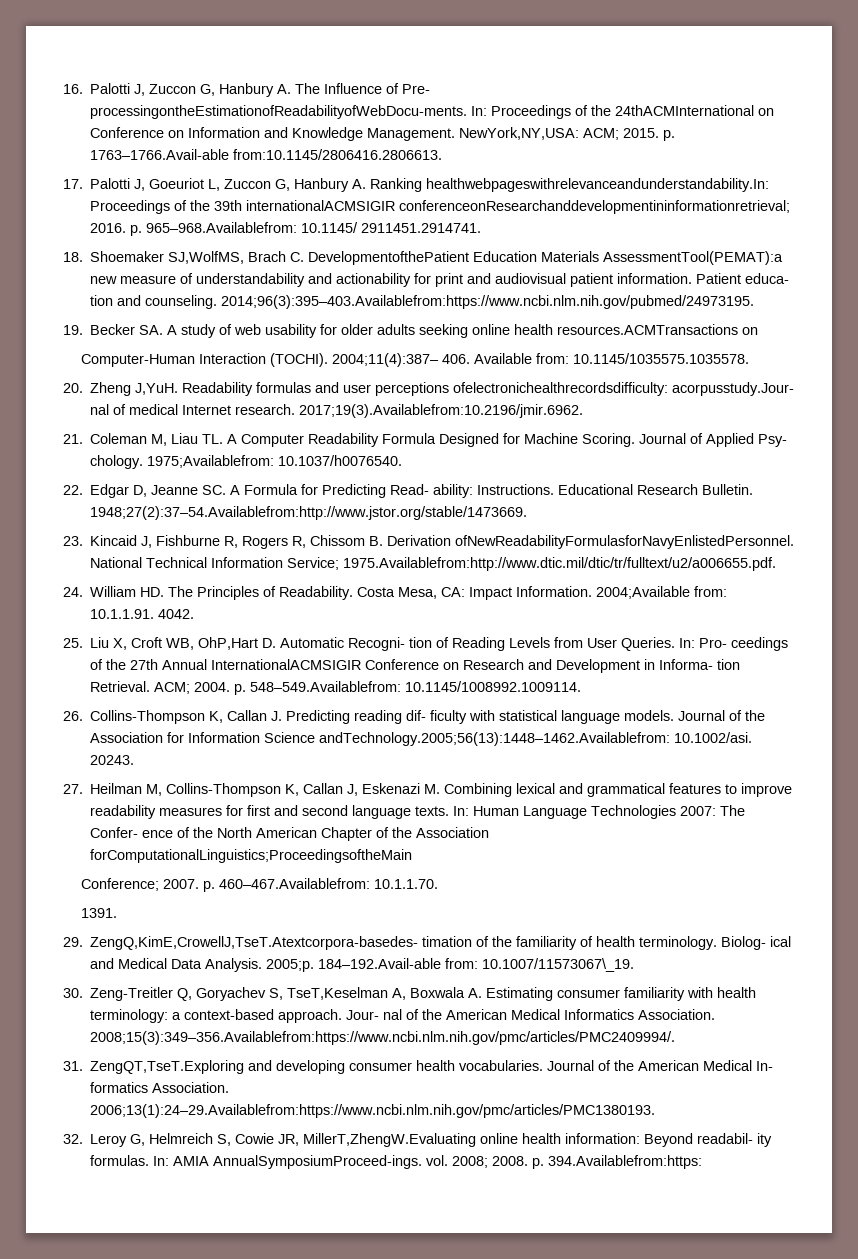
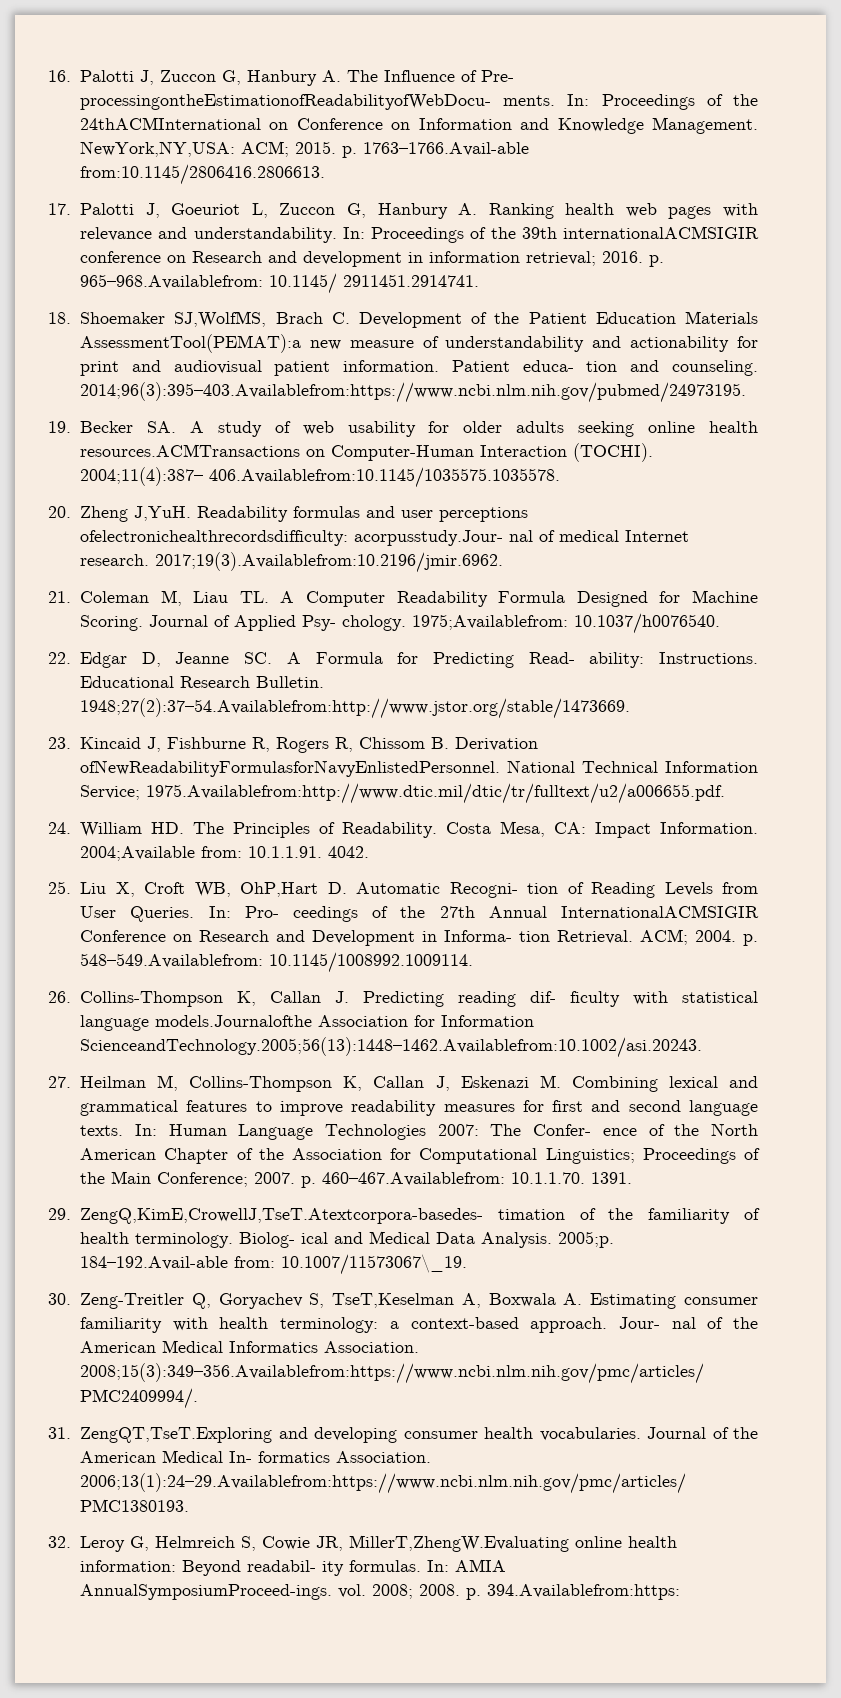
[90,105,468,119] processingontheEstimationofReadabilityofWebDocu-ments. -> [80,94,556,110] processingontheEstimationofReadabilityofWebDocu- ments.
[426,178,770,192] healthwebpageswithrelevanceandunderstandability.In: -> [565,203,758,219] [80,227,365,243] health web pages with relevance and understandability. In:
[399,200,791,214] conferenceonResearchanddevelopmentininformationretrieval; -> [80,251,597,267] conference on Research and development in information retrieval;
[308,251,470,265] DevelopmentofthePatient -> [358,312,587,328] Development of the Patient
(759, 331) // -> (326, 453) none
[442,353,750,364] 406. Available from: 10.1145/1035575.1035578. -> [209,467,561,488] 406.Availablefrom:10.1145/1035575.1035578.
[624,710,766,721] [90,732,753,746] [90,755,135,765] models. Journal of the Association for Information Science andTechnology.2005;56(13):1448–1462.Availablefrom: 10.1002/asi. 20243. -> [155,1015,535,1027] [80,1037,703,1058] models.Journalofthe Association for Information ScienceandTechnology.2005;56(13):1448–1462.Availablefrom:10.1002/asi.20243.
[90,849,413,863] forComputationalLinguistics;ProceedingsoftheMain // -> [390,1148,761,1164] [80,1171,152,1184] for Computational Linguistics; Proceedings of the Main
(439, 884) // -> (586, 1178) none

